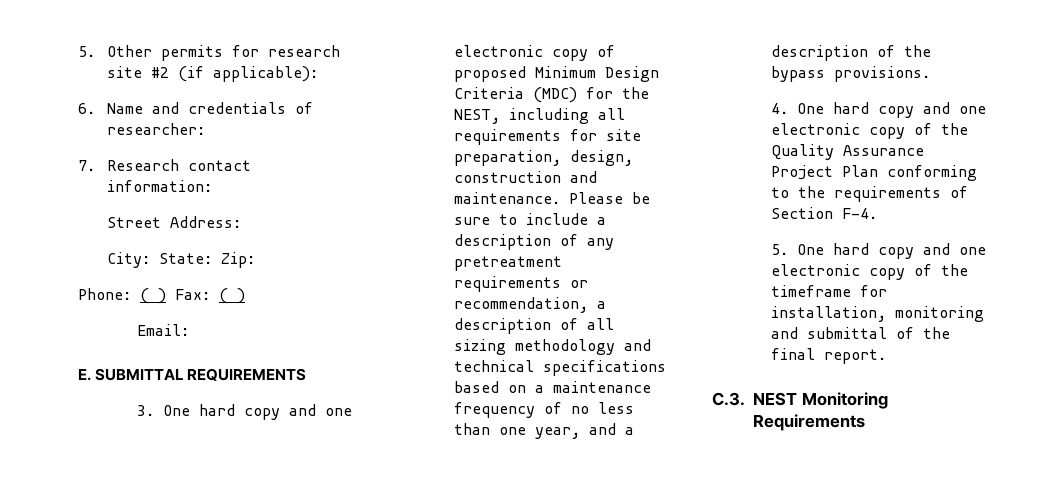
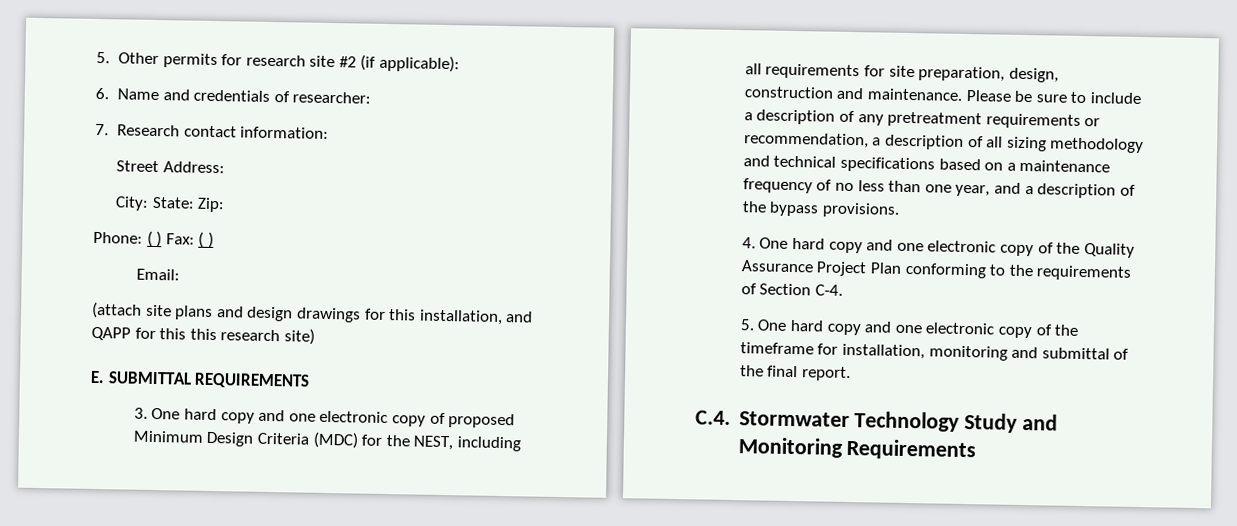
(189, 330) none -> [91,301,534,325] [91,326,315,345] // (attach site plans and design drawings for this installation, and QAPP for this this research site)
[841,208,877,219] F-4. -> [815,284,844,296] C-4.
[712,392,797,406] C.3. NEST -> [695,410,1058,433] C.4. Stormwater Technology Study and

